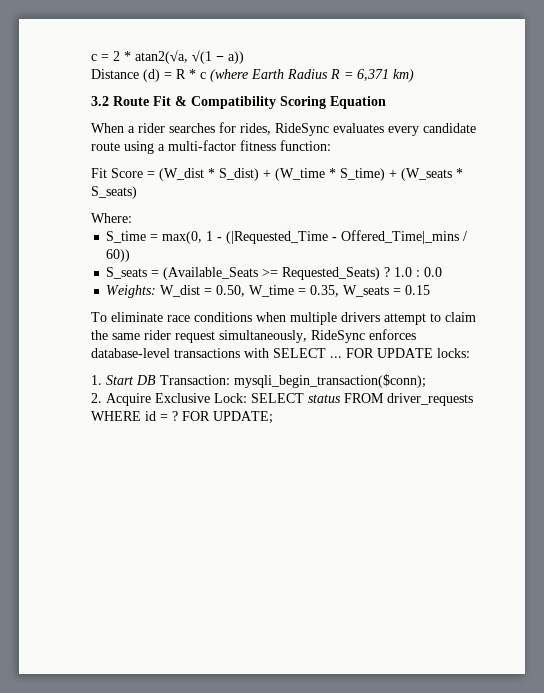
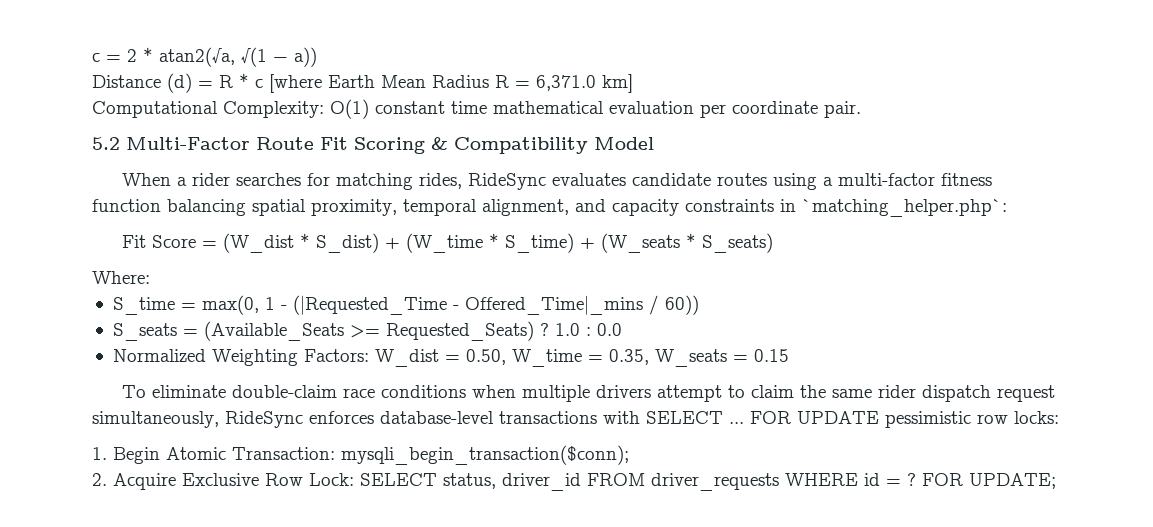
[210,69,414,82] [91,96,109,106] (where Earth Radius R = 6,371 km) // 3.2 -> [269,74,633,93] [92,99,861,119] [92,137,250,150] [where Earth Mean Radius R = 6,371.0 km] // Computational Complexity: O(1) constant time mathematical evaluation per coordinate pair. // 5.2 Multi-Factor
(171, 101) none -> [354,137,425,154] Scoring
[280,96,386,109] Scoring Equation -> [594,137,654,150] Model
(236, 127) none -> [336,173,414,190] matching
[388,123,476,136] [91,142,120,151] every candidate route -> [632,173,768,186] candidate routes
[280,140,331,151] function: -> [92,199,1007,217] function balancing spatial proximity, temporal alignment, and capacity constraints in `matching_helper.php`:
[106,285,157,298] Weights: -> [112,349,369,366] Normalized Weighting Factors:
(163, 317) none -> [232,385,338,398] double-claim
(171, 335) none -> [922,385,992,402] dispatch
(433, 353) none -> [885,411,1008,428] pessimistic row
[106,375,156,385] Start DB -> [113,447,226,464] Begin Atomic
(210, 398) none -> [265,473,303,486] Row
[308,394,341,403] status -> [443,473,581,491] status, driver_id

